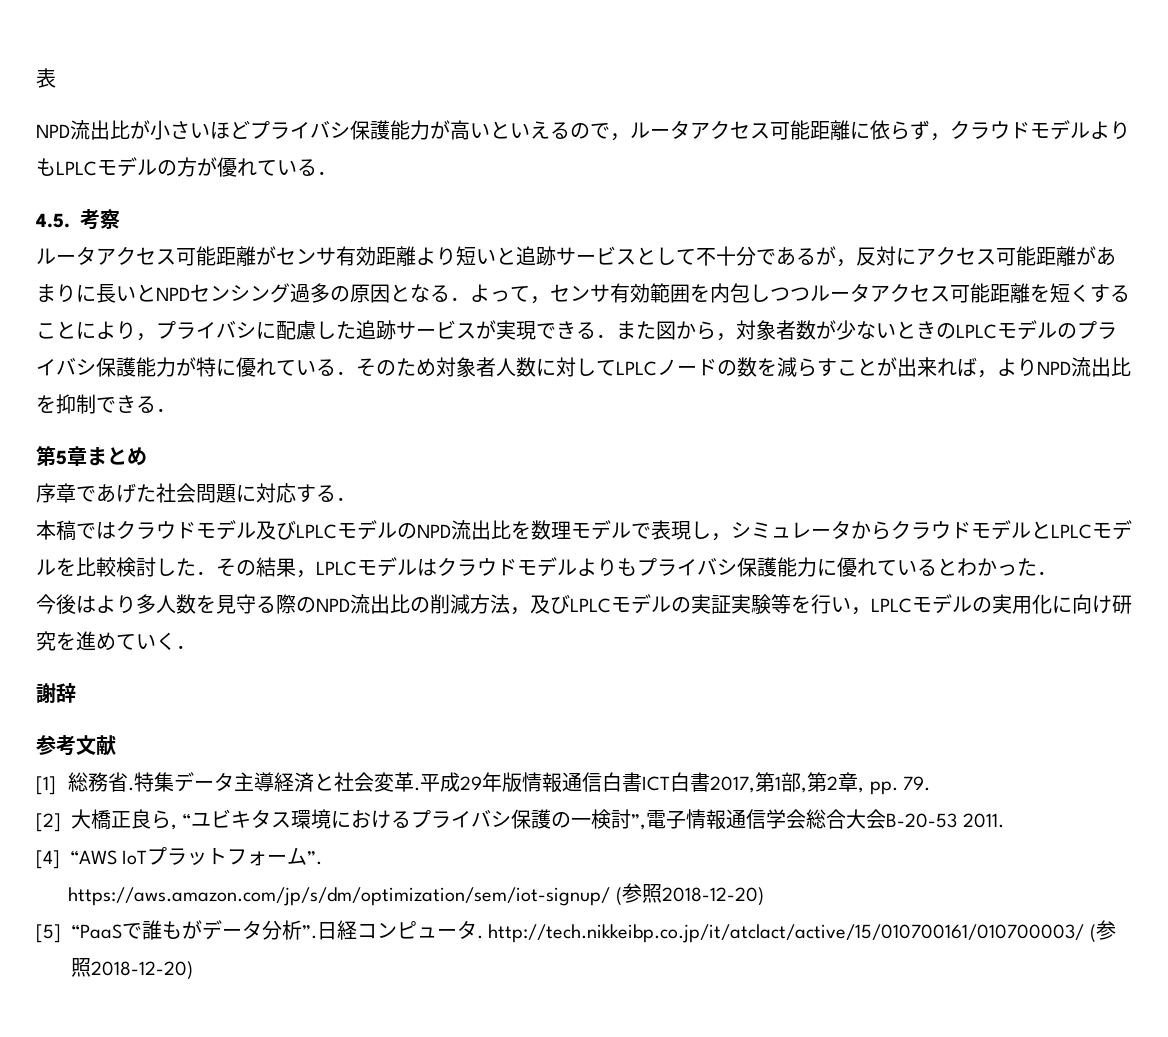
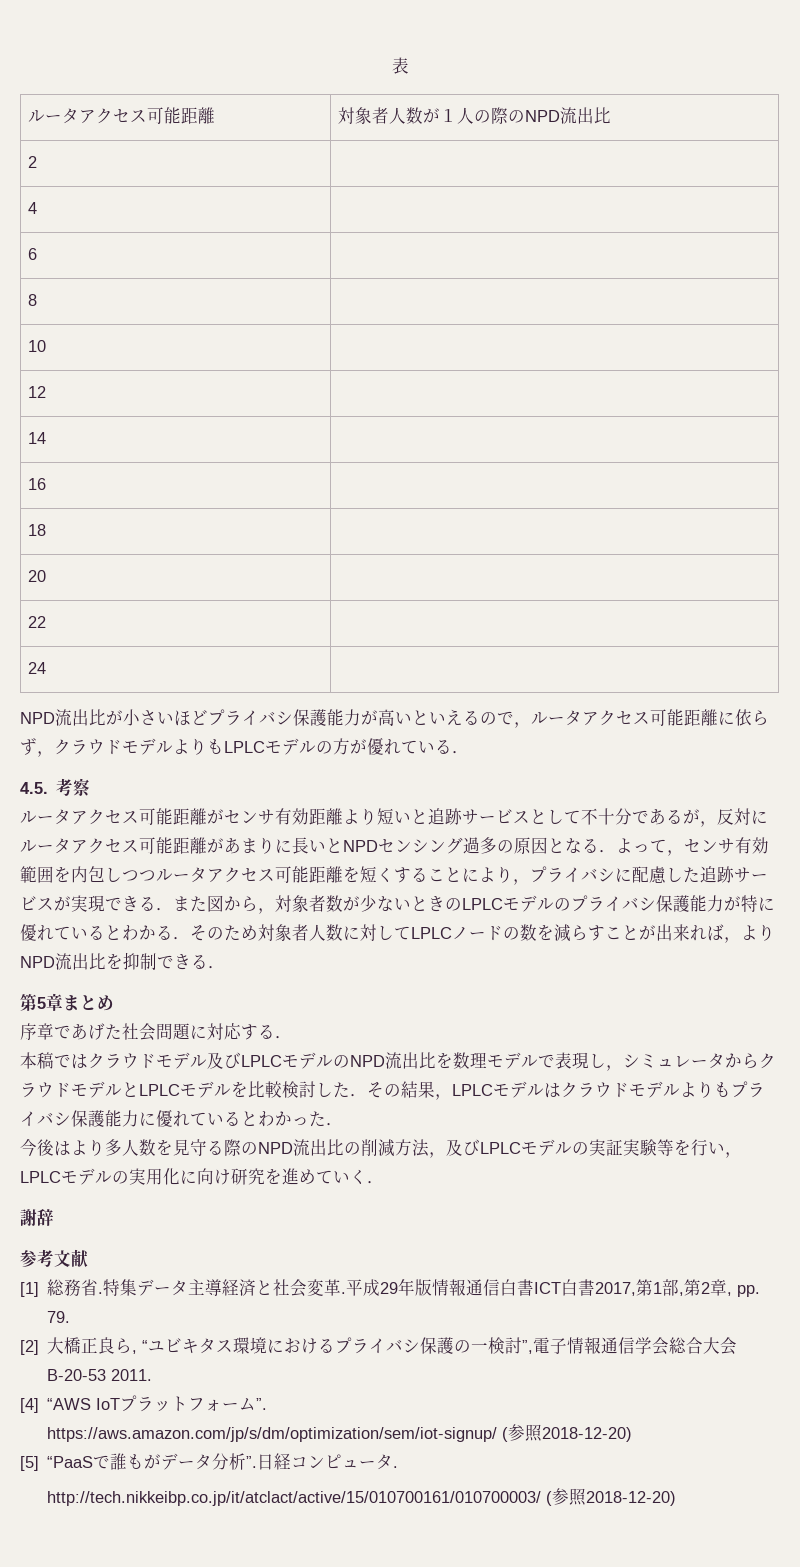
[36,68,56,88] 表 -> [391,57,409,74] [28,107,216,124] [338,107,612,124] [28,156,38,168] [28,202,38,214] [28,248,38,260] [28,294,38,306] [28,340,47,352] [28,386,47,398] [28,432,47,444] [28,478,47,490] [28,524,47,536] [28,570,47,582] [28,616,47,628] [28,662,47,674] 表 // ルータアクセス可能距離 | 対象者人数が１人の際のNPD流出比 // 2 | // 4 | // 6 | // 8 | // 10 | // 12 | // 14 | // 16 | // 18 | // 20 | // 22 | // 24 |
(916, 256) none -> [20,838,71,854] ルータ
(336, 367) none -> [105,925,173,941] とわかる
(483, 937) none -> (399, 1467) //

